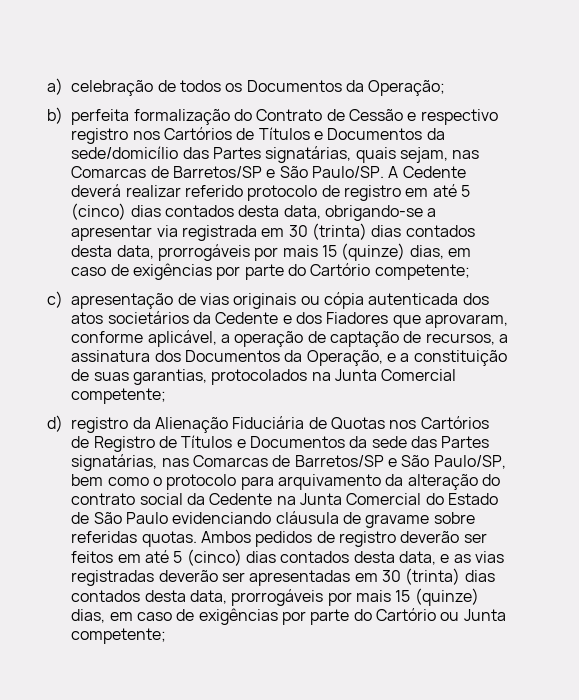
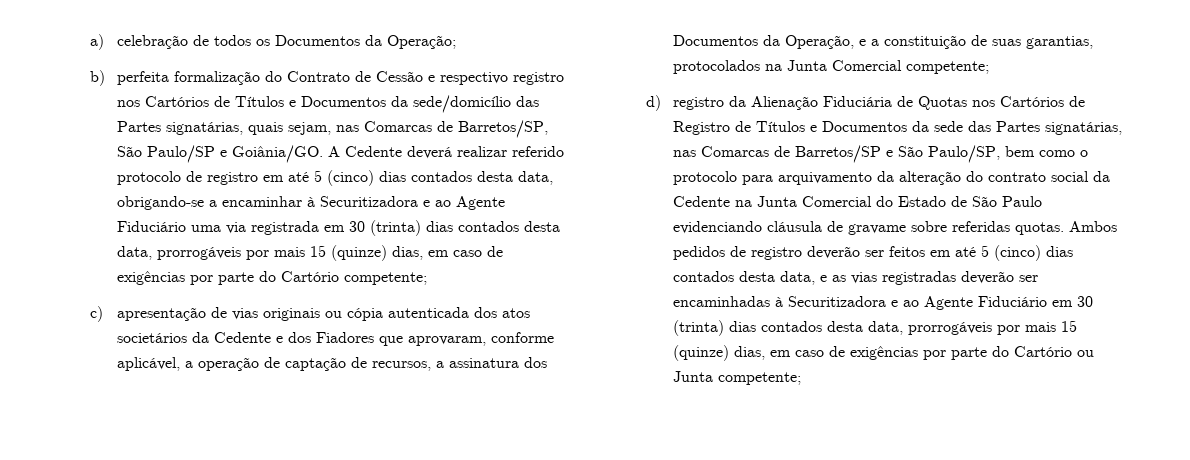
[173,166,385,178] Barretos/SP e São Paulo/SP. -> [458,120,549,138] [117,145,324,163] Barretos/SP, São Paulo/SP e Goiânia/GO.
[71,225,153,241] apresentar -> [222,196,506,210] [117,221,222,232] encaminhar à Securitizadora e ao Agente Fiduciário uma
[249,570,351,586] apresentadas -> [673,296,1048,310] encaminhadas à Securitizadora e ao Agente Fiduciário

